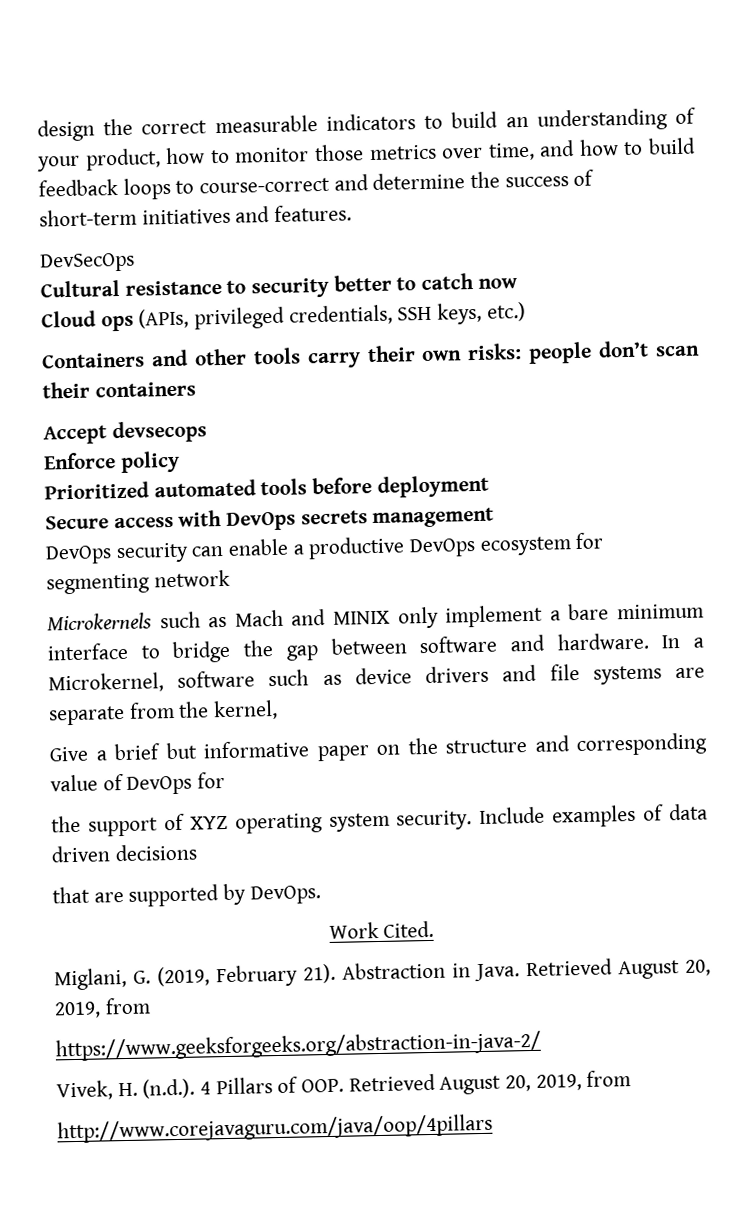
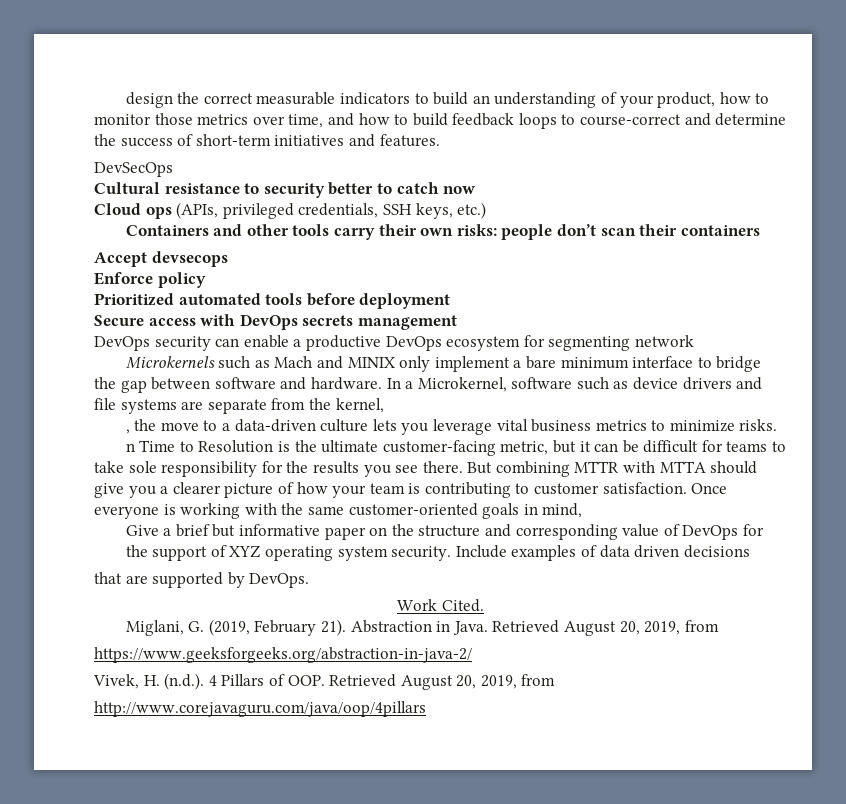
(279, 710) none -> [125,419,778,435] [125,440,787,456] [94,461,758,477] [94,482,728,498] [94,503,583,519] // , the move to a data-driven culture lets you leverage vital business metrics to minimize risks. // n Time to Resolution is the ultimate customer-facing metric, but it can be difficult for teams to take sole responsibility for the results you see there. But combining MTTR with MTTA should give you a clearer picture of how your team is contributing to customer satisfaction. Once everyone is working with the same customer-oriented goals in mind,

